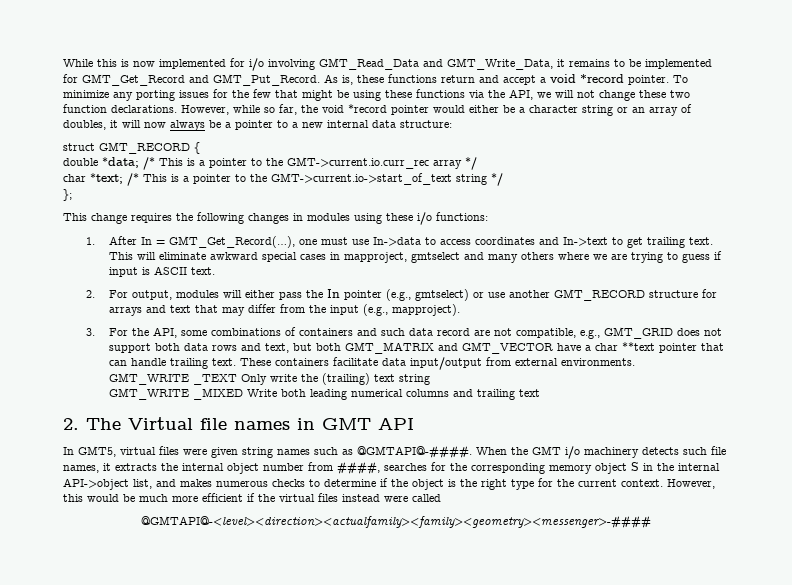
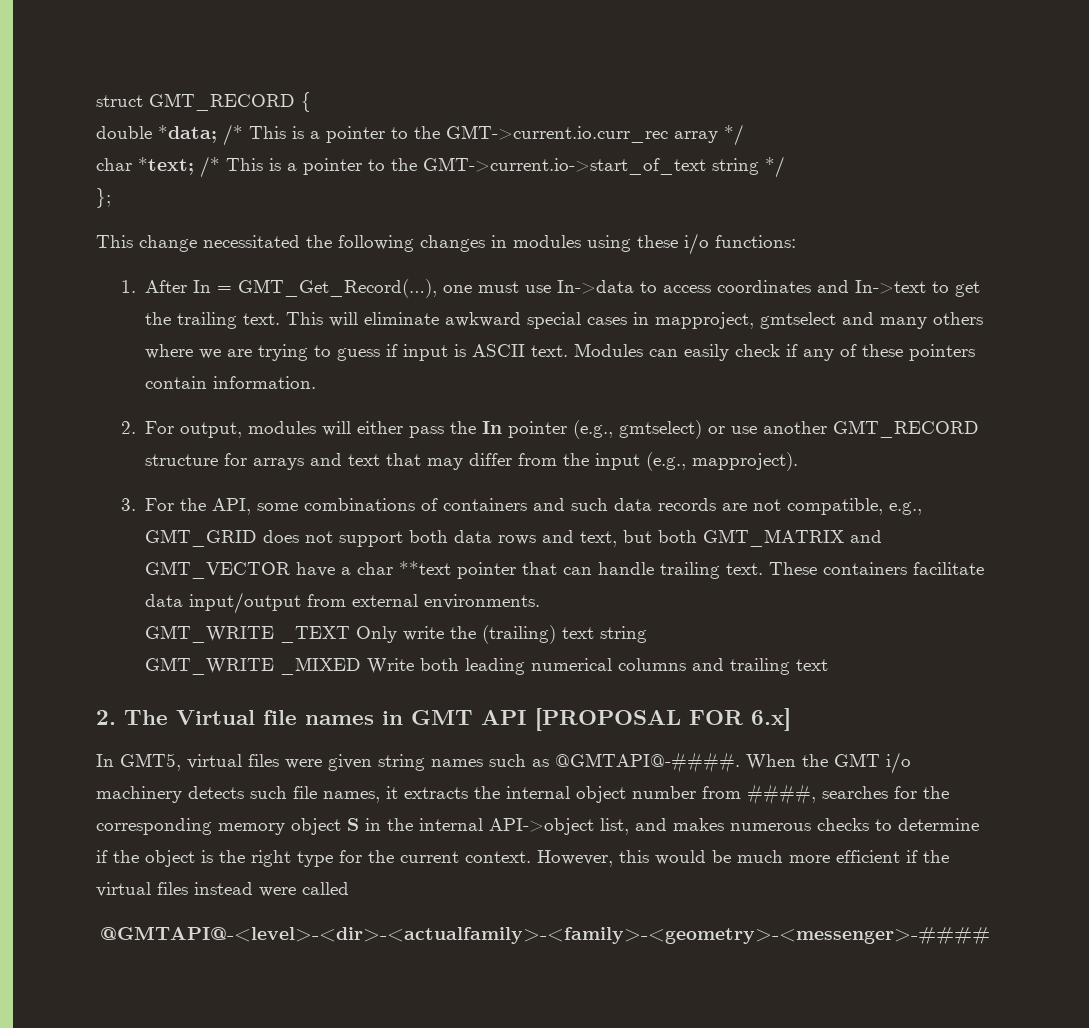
[63,58,712,71] [63,74,688,86] [63,89,690,101] [63,104,692,116] [63,120,452,131] While this is now implemented for i/o involving GMT_Read_Data and GMT_Write_Data, it remains to be implemented for GMT_Get_Record and GMT_Put_Record. As is, these functions return and accept a void *record pointer. To minimize any porting issues for the few that might be using these functions via the API, we will not change these two function declarations. However, while so far, the void *record pointer would either be a character string or an array of doubles, it will now always be a pointer to a new internal data structure: // -> (96, 101) none
[131,213,172,223] requires -> [203,235,300,248] necessitated
(643, 242) none -> [145,312,172,325] the
(215, 271) none -> [574,343,976,361] [145,376,317,389] Modules can easily check if any of these pointers contain information.
[436,328,470,336] record -> [658,498,717,511] records
(414, 424) none -> [535,708,791,731] [PROPOSAL FOR 6.x]
[141,515,651,529] @GMTAPI@-<level><direction><actualfamily><family><geometry><messenger>-#### -> [99,926,990,945] @GMTAPI@-<level>-<dir>-<actualfamily>-<family>-<geometry>-<messenger>-####

